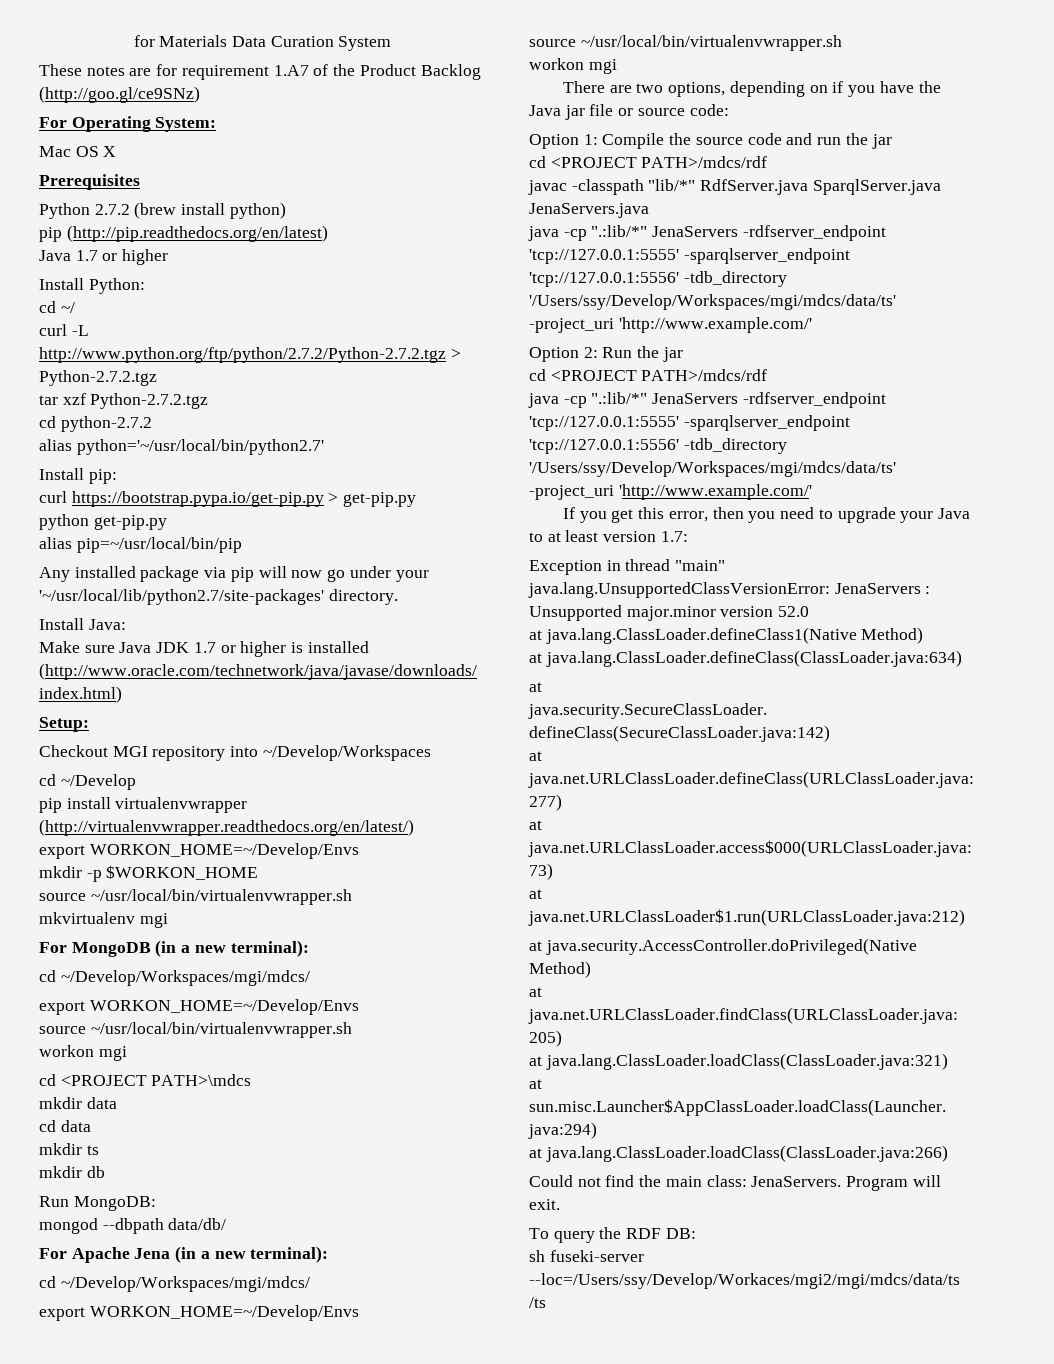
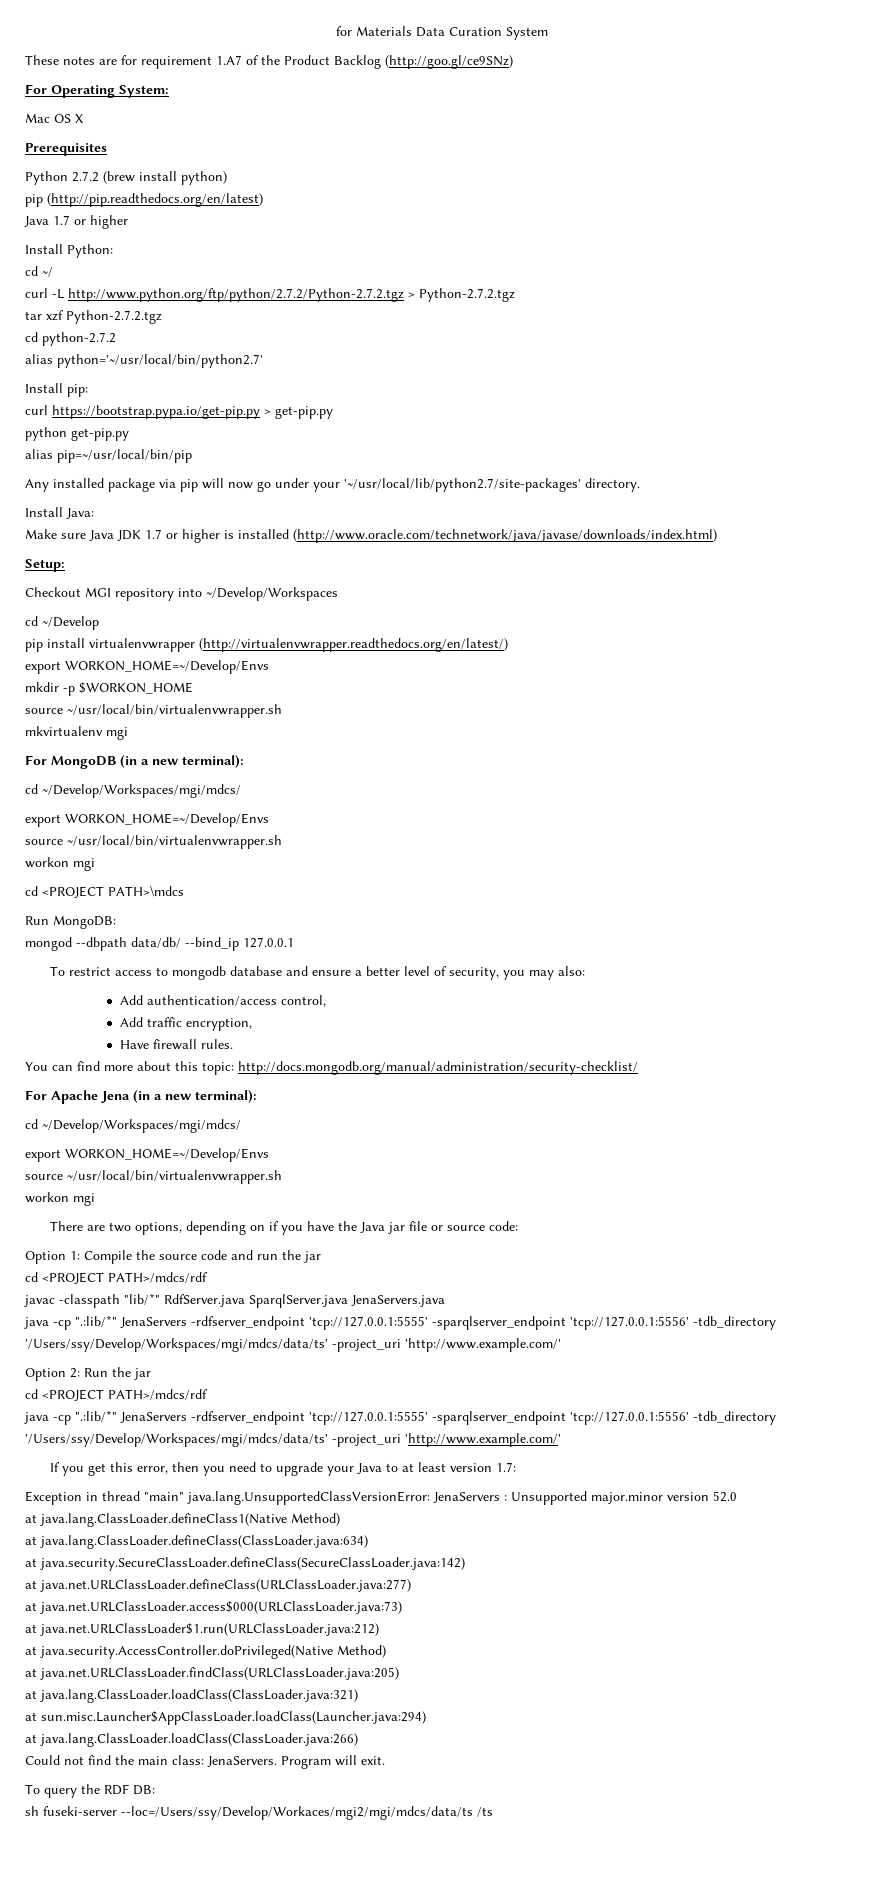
[39,1097,117,1109] [39,1120,91,1132] [39,1143,99,1155] [39,1166,105,1178] // mkdir data // cd data // mkdir ts // mkdir db -> (184, 891) none
(227, 1224) none -> [185,937,294,951] [49,966,585,980] [119,995,326,1007] [119,1017,252,1031] [119,1039,233,1050] [25,1061,638,1075] --bind_ip 127.0.0.1 // To restrict access to mongodb database and ensure a better level of security, you may also: // Add authentication/access control, // Add traffic encryption, // Have firewall rules. // You can find more about this topic: http://docs.mongodb.org/manual/administration/security-checklist/

